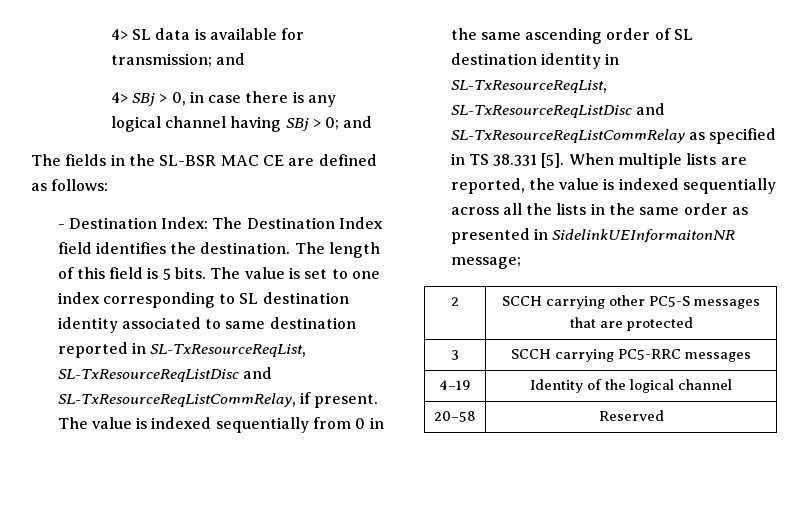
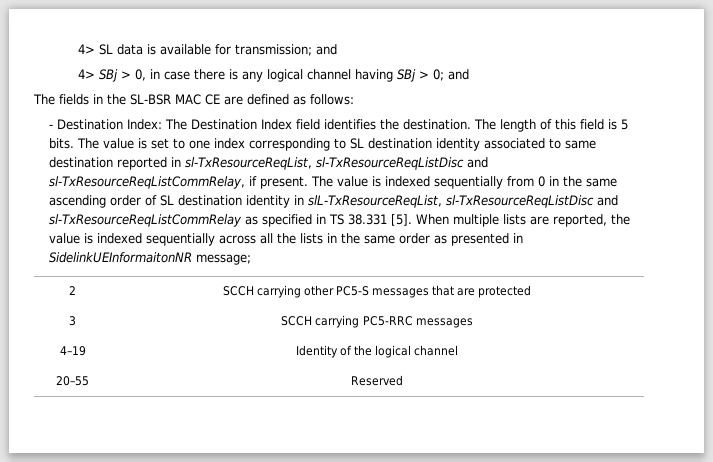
[150,344,307,357] [57,367,272,382] [57,393,296,407] SL-TxResourceReqList, SL-TxResourceReqListDisc and SL-TxResourceReqListCommRelay, -> [184,157,488,170] [48,176,245,189] sl-TxResourceReqList, sl-TxResourceReqListDisc and sl-TxResourceReqListCommRelay,
[450,80,607,93] [450,103,665,118] [450,129,685,143] SL-TxResourceReqList, SL-TxResourceReqListDisc and SL-TxResourceReqListCommRelay -> [307,195,618,208] [48,214,242,227] slL-TxResourceReqList, sl-TxResourceReqListDisc and sl-TxResourceReqListCommRelay
[434,411,476,422] 20–58 -> [56,376,89,386] 20–55

